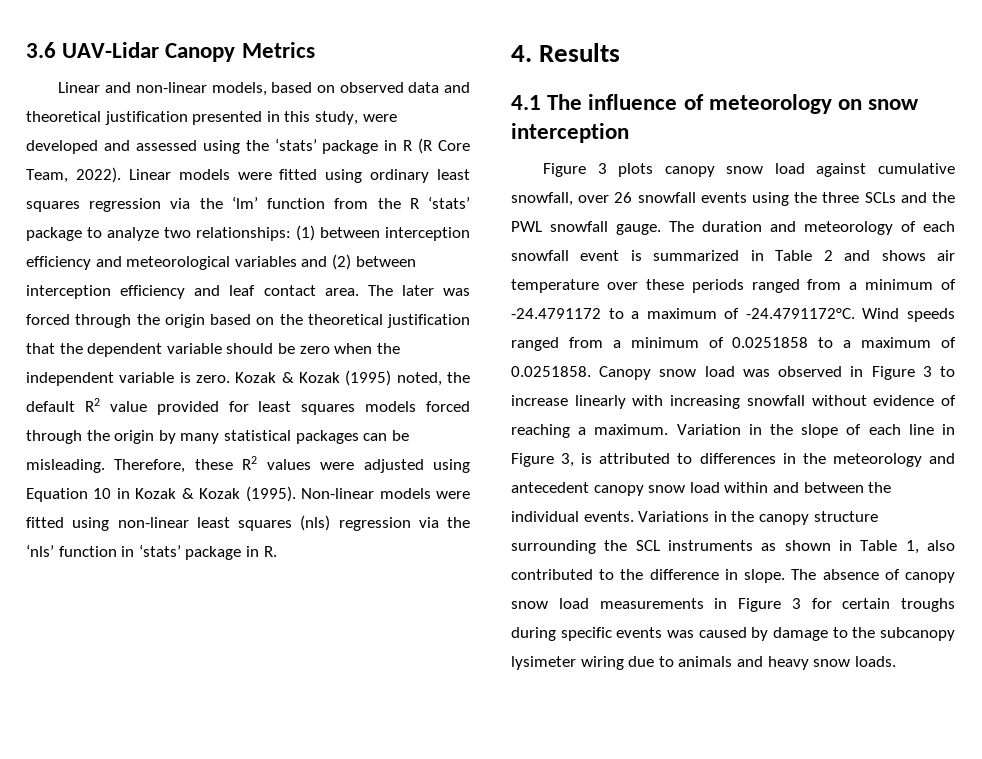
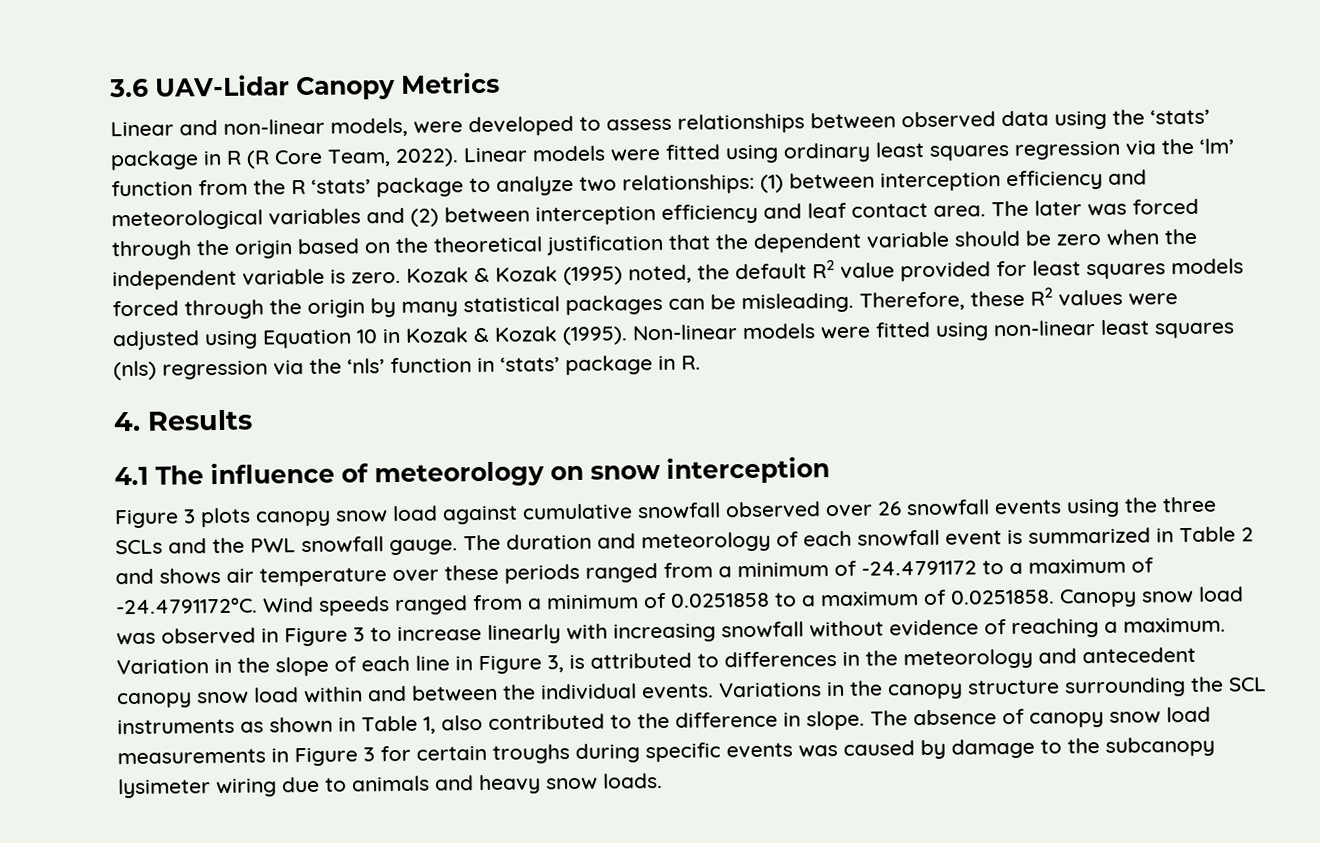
[271,82,470,93] [26,111,397,125] [26,140,197,154] based on observed data and theoretical justification presented in this study, were developed and assessed -> [413,110,1049,137] were developed to assess relationships between observed data
[511,192,573,206] snowfall, -> [637,501,821,520] snowfall observed

